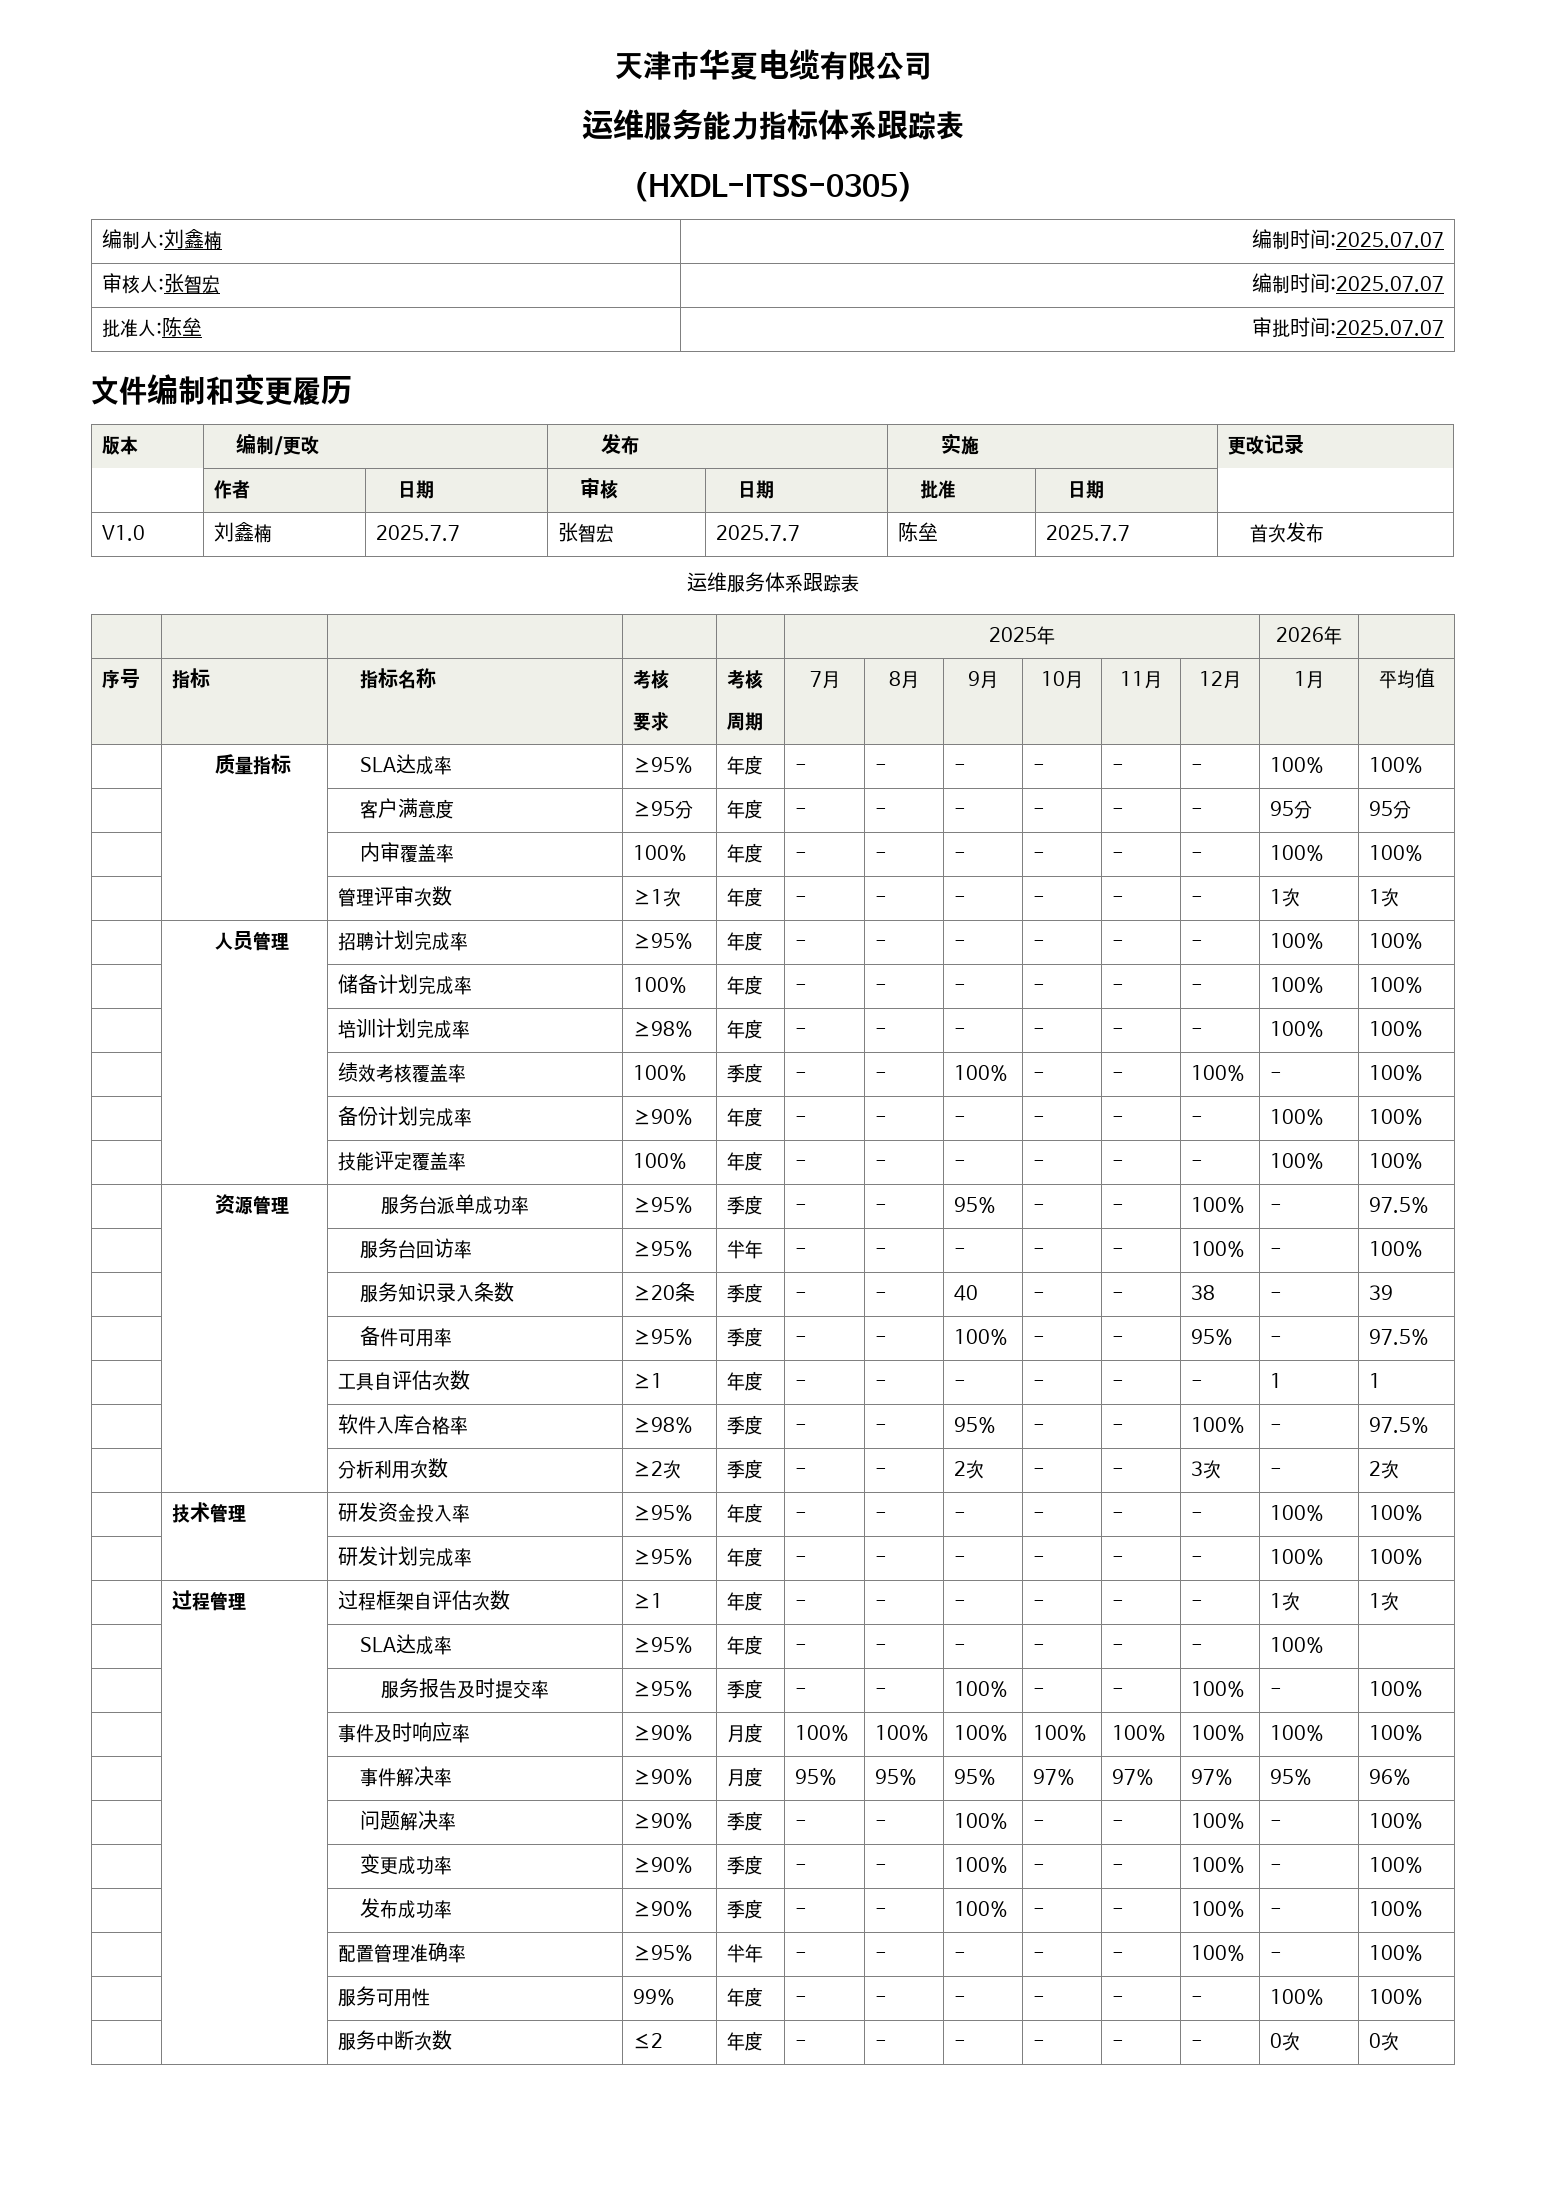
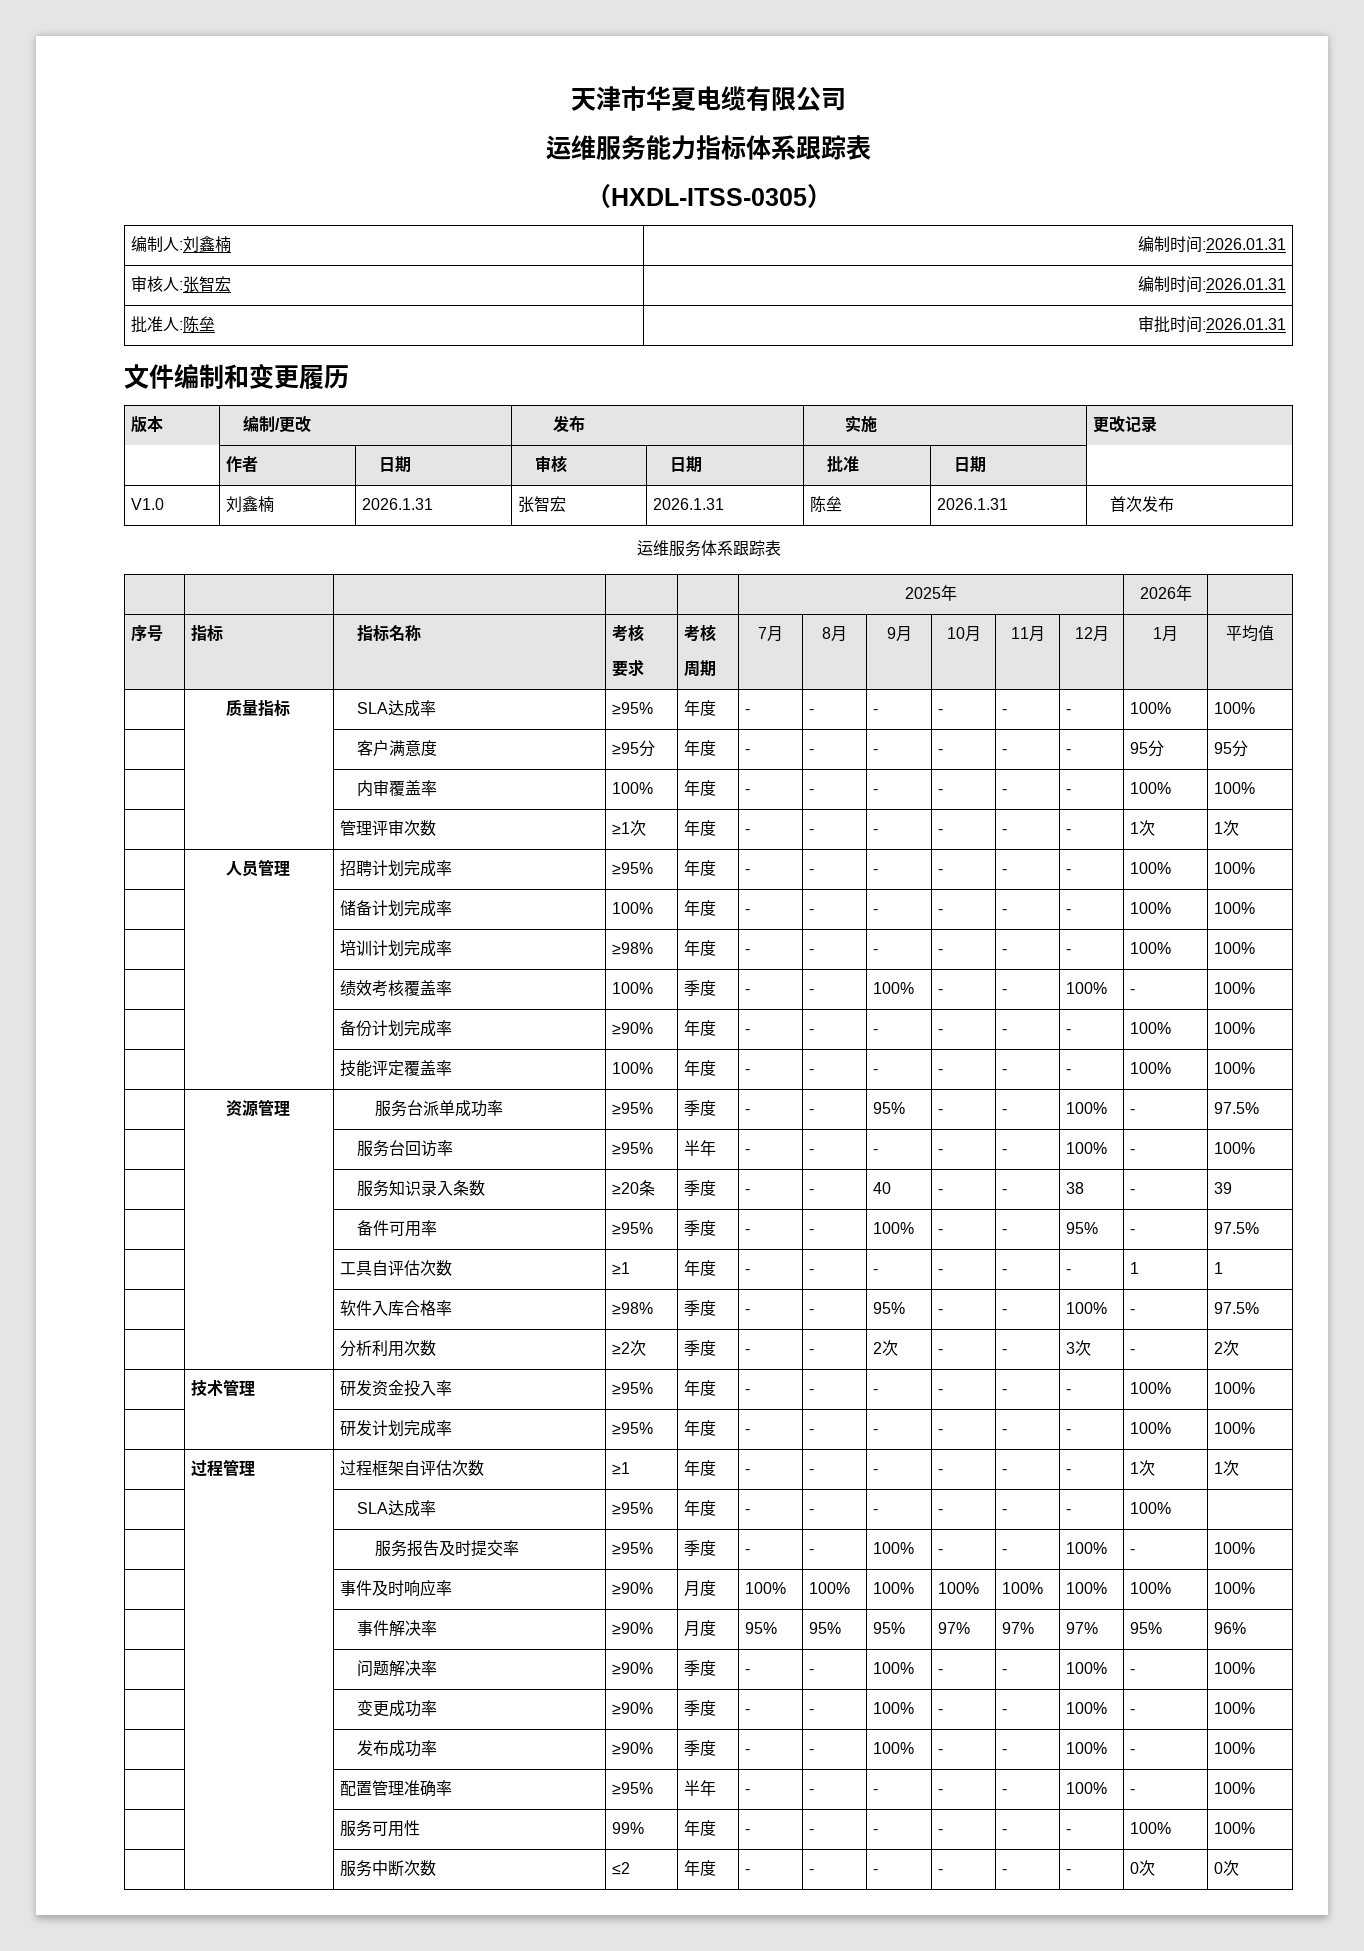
[1329,232,1444,248] :2025.07.07 -> [1201,238,1286,250] :2026.01.31
[1329,276,1444,292] :2025.07.07 -> [1201,278,1286,290] :2026.01.31
[1329,320,1444,336] :2025.07.07 -> [1201,318,1286,330] :2026.01.31
[376,525,461,541] [558,522,615,543] [716,525,801,541] [898,522,939,542] [1046,525,1131,541] 2025.7.7 | 张智宏 | 2025.7.7 | 陈垒 | 2025.7.7 -> [362,498,434,510] [518,496,567,513] [653,498,725,510] [810,496,843,513] [937,498,1009,510] 2026.1.31 | 张智宏 | 2026.1.31 | 陈垒 | 2026.1.31

